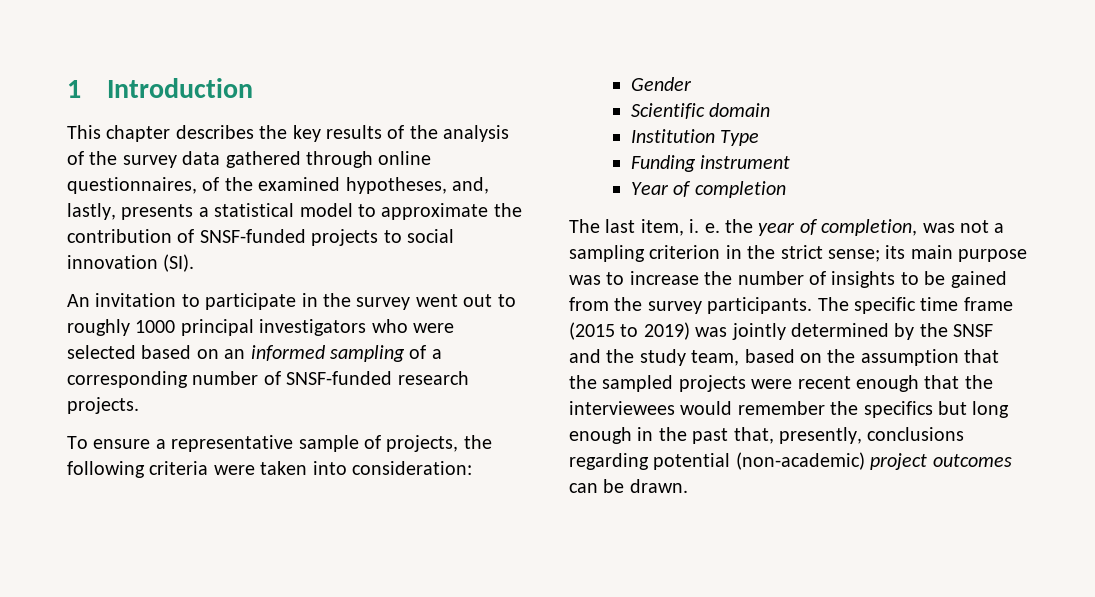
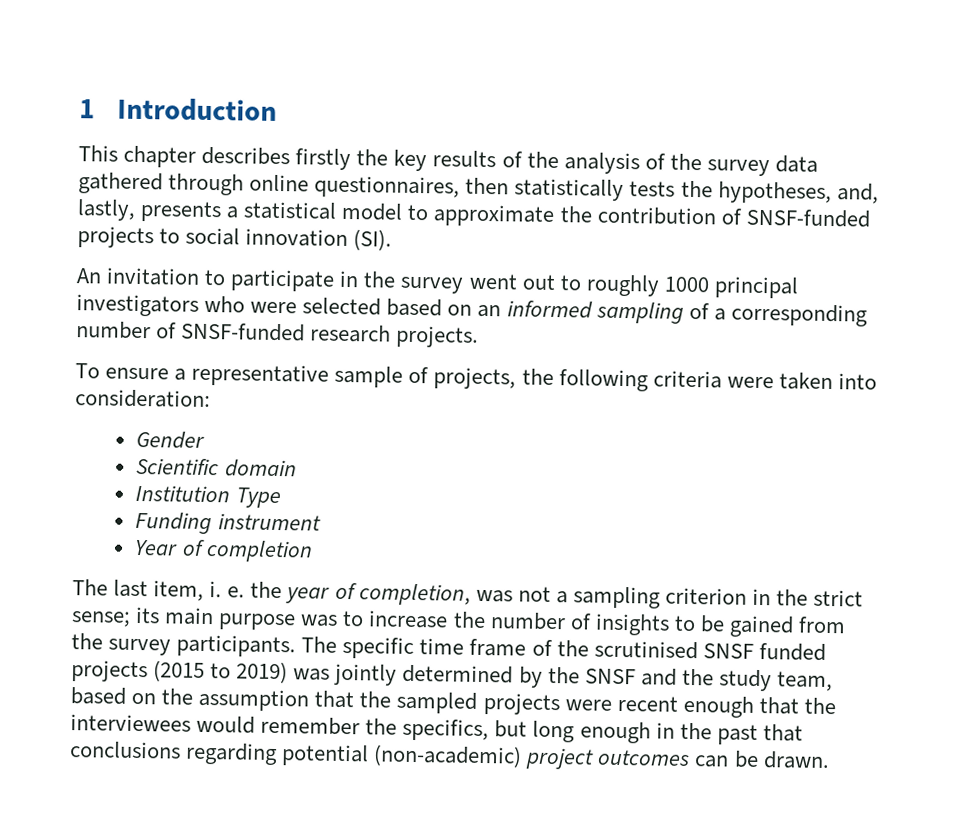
(254, 132) none -> [295,148,352,171] firstly
[202,177,341,191] of the examined -> [465,177,713,201] then statistically tests the
(1013, 304) none -> [531,639,826,661] [71,660,148,683] of the scrutinised SNSF funded projects
[863,401,933,418] specifics -> [402,718,490,742] specifics,
[733,427,862,444] that, presently, -> [762,724,803,742] that

